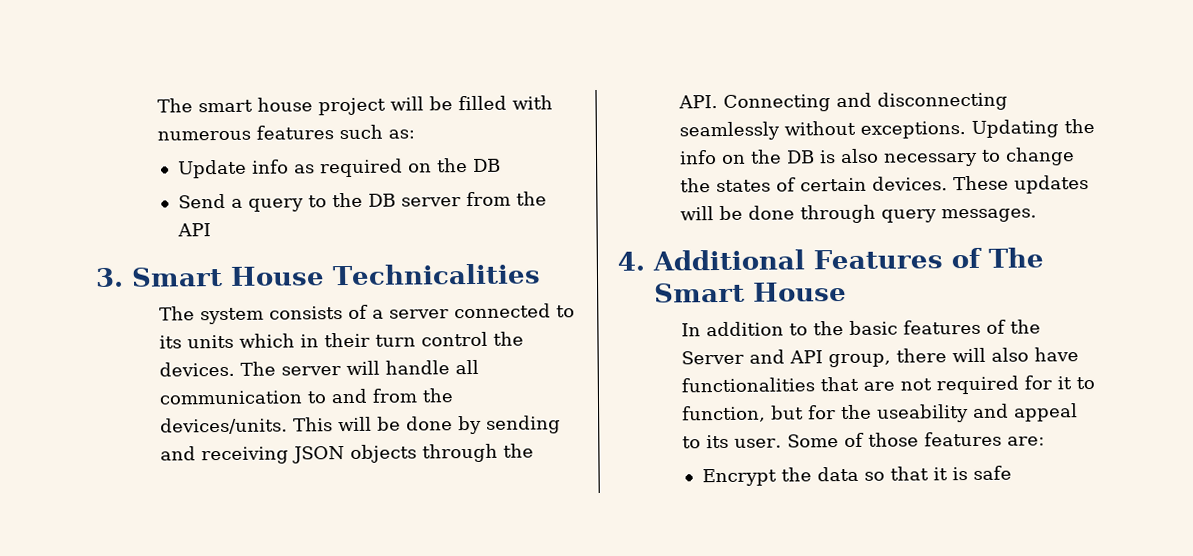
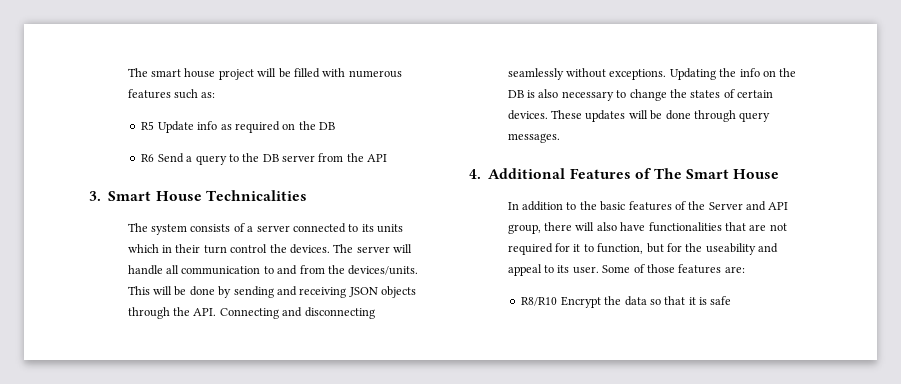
(415, 134) none -> [141,121,155,130] R5
(501, 165) none -> [141,154,155,162] R6
(1045, 441) none -> [521,297,558,306] R8/R10

